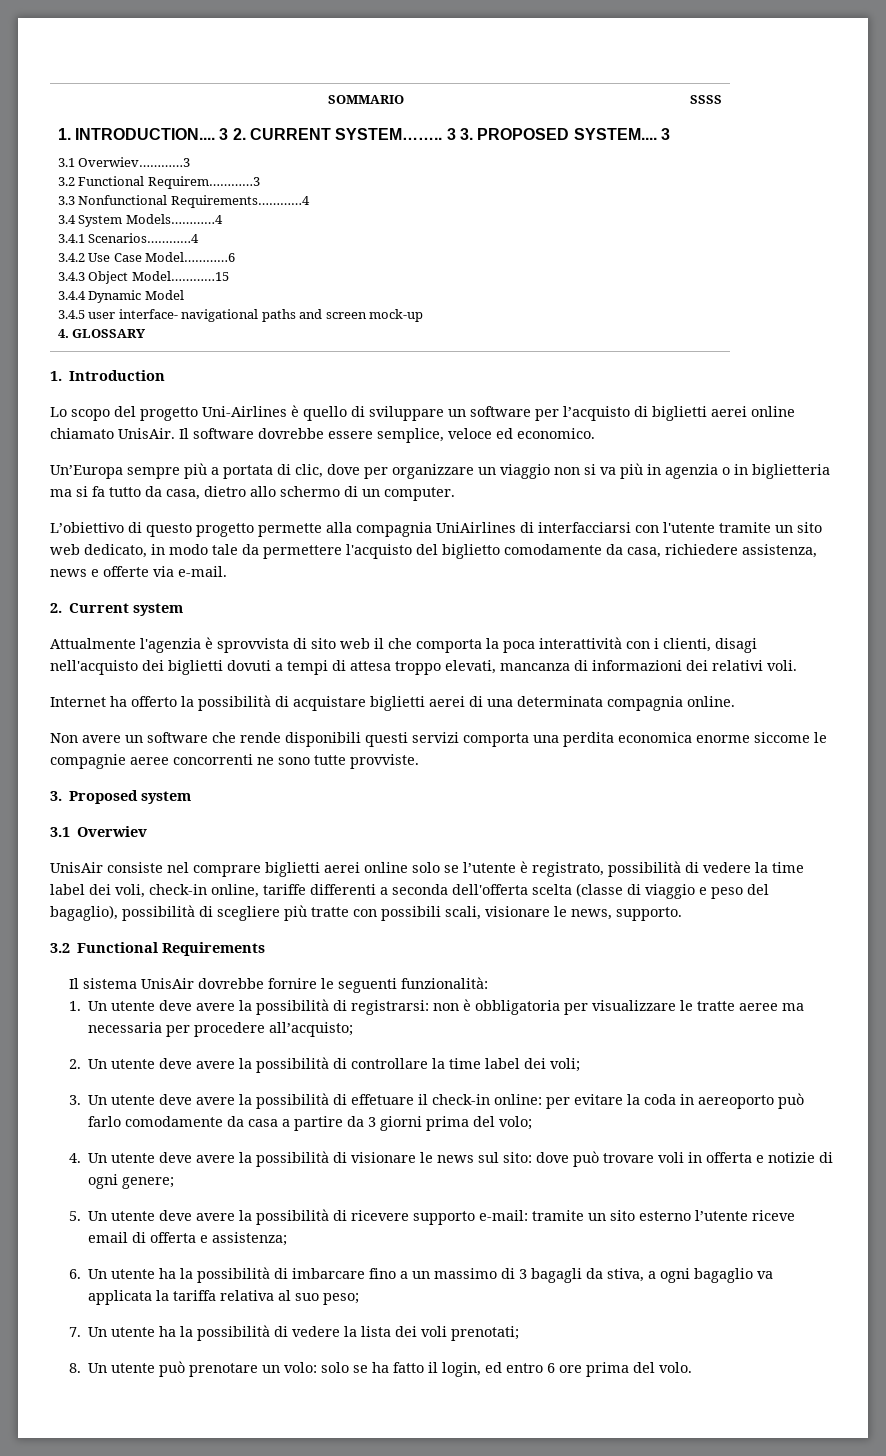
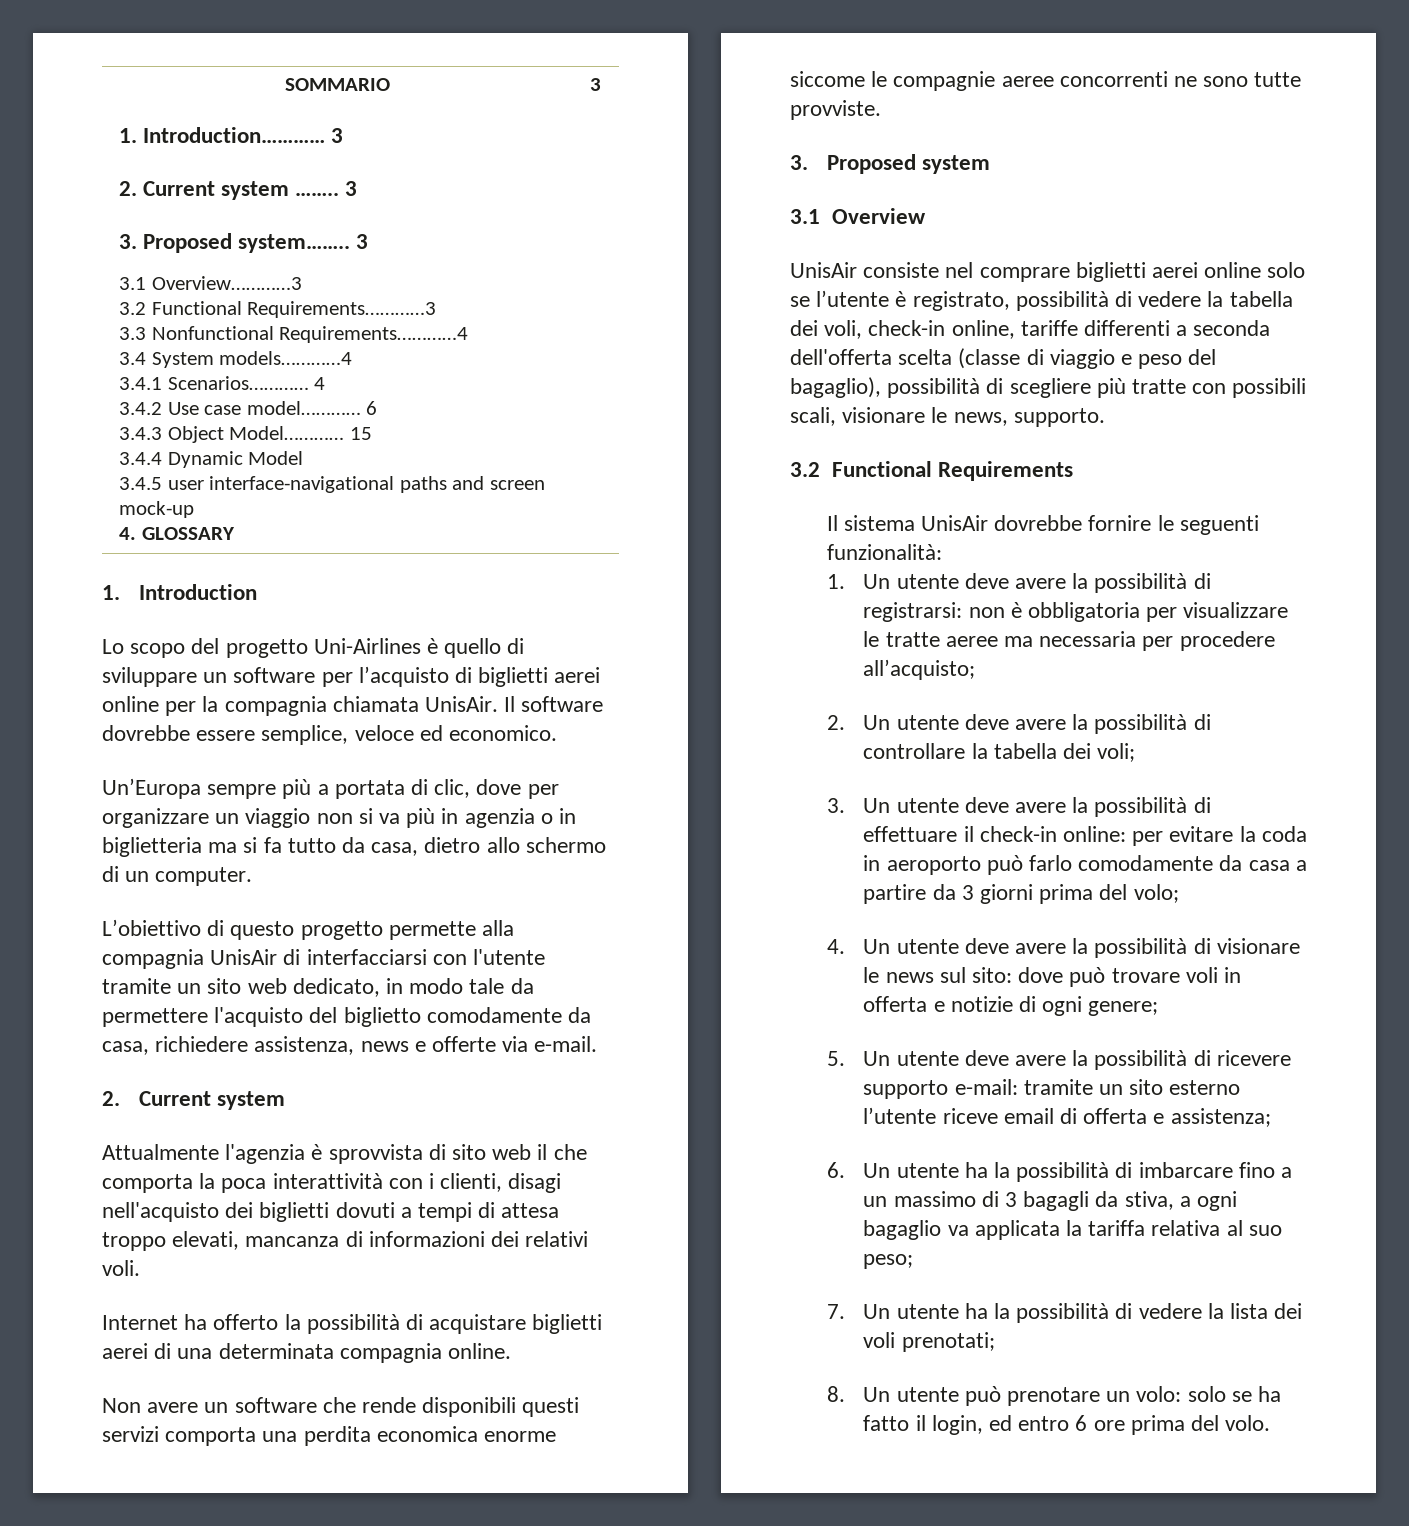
[75,128,657,140] INTRODUCTION.... 3 2. CURRENT SYSTEM…….. 3 3. PROPOSED SYSTEM.... -> [143,127,344,143] [119,181,358,200] [119,233,351,253] Introduction………… 3 // 2. Current system …….. 3 // 3. Proposed system……..
[78,157,191,167] [57,176,260,189] Overwiev…………3 // 3.2 Functional Requirem…………3 -> [151,276,302,290] [119,301,437,318] Overview…………3 // 3.2 Functional Requirements…………3
[125,214,223,224] Models…………4 -> [219,351,353,365] models…………4
[88,233,200,243] Scenarios…………4 -> [167,376,326,390] Scenarios………… 4
[113,252,236,262] Case Model…………6 -> [204,401,378,415] case model………… 6
[131,271,229,281] Model…………15 -> [229,426,372,440] Model………… 15
[118,309,259,322] interface- navigational -> [209,476,395,493] interface-navigational
[689,95,722,104] SSSS -> [589,78,601,91] 3
[50,428,114,439] chiamato -> [165,696,419,716] per la compagnia chiamata
[436,522,516,533] UniAirlines -> [210,949,278,965] UnisAir
[77,826,148,837] Overwiev -> [831,208,926,224] Overview
[772,862,804,873] [50,884,85,895] time label -> [1229,291,1293,307] tabella
[449,1058,521,1069] time label -> [993,743,1057,759] tabella
[351,1094,415,1105] effetuare -> [863,826,958,842] effettuare
[698,1095,775,1109] aereoporto -> [886,856,981,875] aeroporto

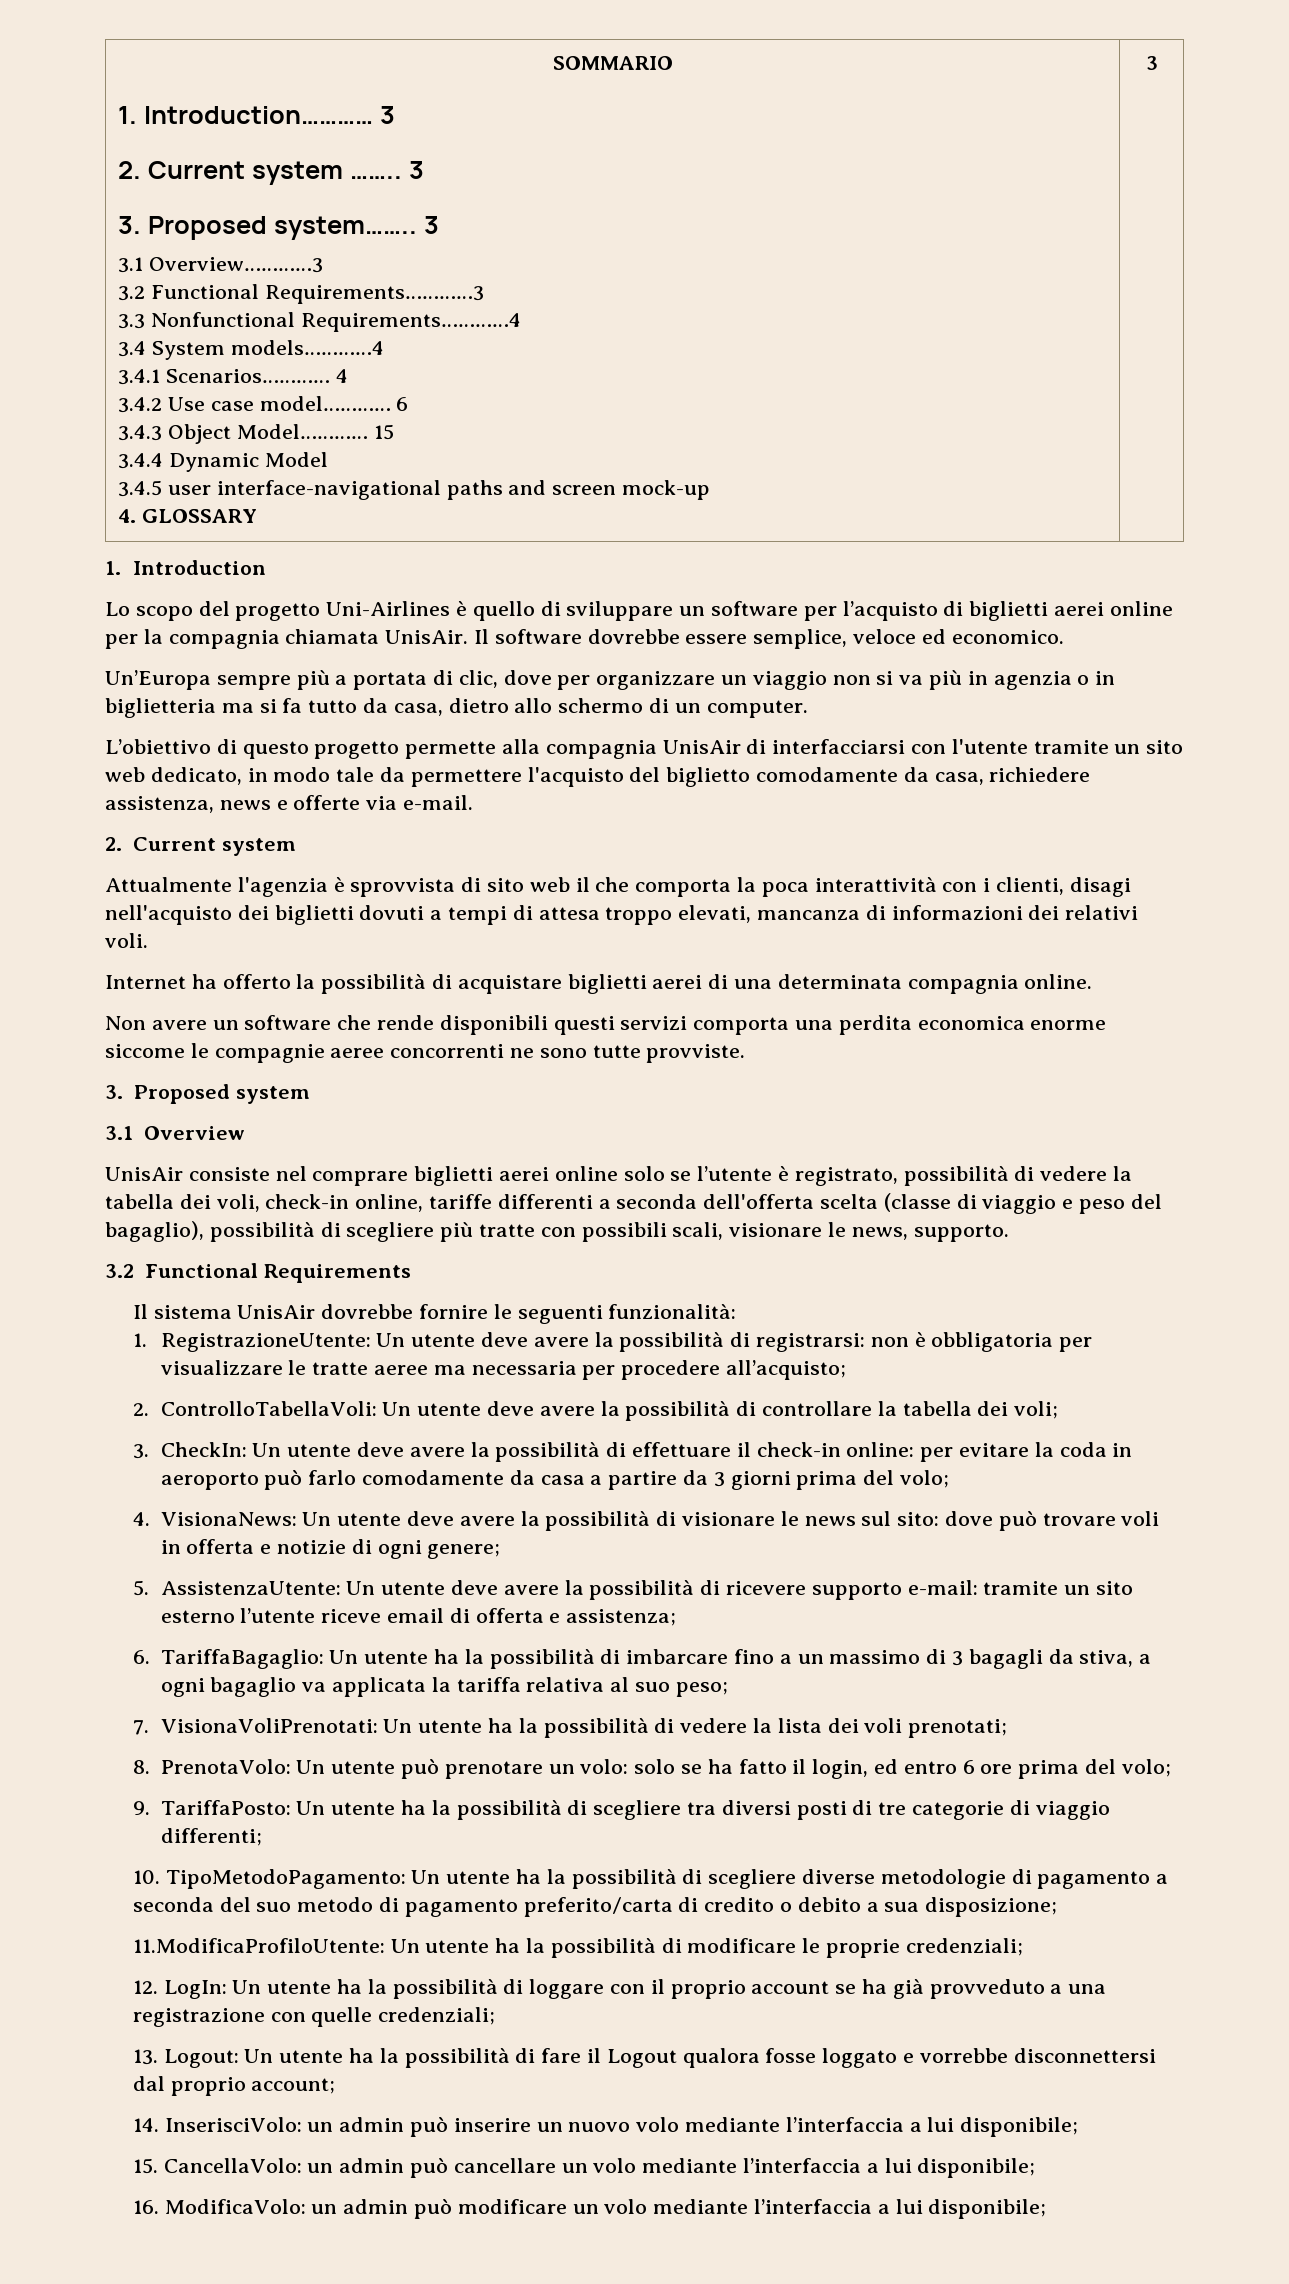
(845, 581) none -> [160,1333,371,1352] RegistrazioneUtente:
(845, 722) none -> [160,1401,377,1416] ControlloTabellaVoli:
(845, 805) none -> [160,1442,247,1457] CheckIn:
(845, 946) none -> [160,1512,297,1526] VisionaNews:
(845, 1058) none -> [160,1581,341,1595] AssistenzaUtente:
(845, 1170) none -> [160,1649,324,1669] TariffaBagaglio:
(845, 1311) none -> [160,1718,378,1733] VisionaVoliPrenotati:
(845, 1394) none -> [160,1759,291,1774] PrenotaVolo:
[1225,1415,1271,1431] volo. -> [1121,1759,1171,1777] [132,1800,1110,1820] [160,1828,262,1846] [132,1869,1169,1889] [132,1897,1058,1917] [132,1938,1023,1958] [132,1979,1107,1999] [132,2007,496,2027] [132,2048,1156,2068] [132,2076,336,2096] [132,2116,1079,2137] [132,2157,1036,2178] [132,2198,1047,2219] volo; // 9. TariffaPosto: Un utente ha la possibilità di scegliere tra diversi posti di tre categorie di viaggio differenti; // 10. TipoMetodoPagamento: Un utente ha la possibilità di scegliere diverse metodologie di pagamento a seconda del suo metodo di pagamento preferito/carta di credito o debito a sua disposizione; // 11.ModificaProfiloUtente: Un utente ha la possibilità di modificare le proprie credenziali; // 12. LogIn: Un utente ha la possibilità di loggare con il proprio account se ha già provveduto a una registrazione con quelle credenziali; // 13. Logout: Un utente ha la possibilità di fare il Logout qualora fosse loggato e vorrebbe disconnettersi dal proprio account; // 14. InserisciVolo: un admin può inserire un nuovo volo mediante l’interfaccia a lui disponibile; // 15. CancellaVolo: un admin può cancellare un volo mediante l’interfaccia a lui disponibile; // 16. ModificaVolo: un admin può modificare un volo mediante l’interfaccia a lui disponibile;

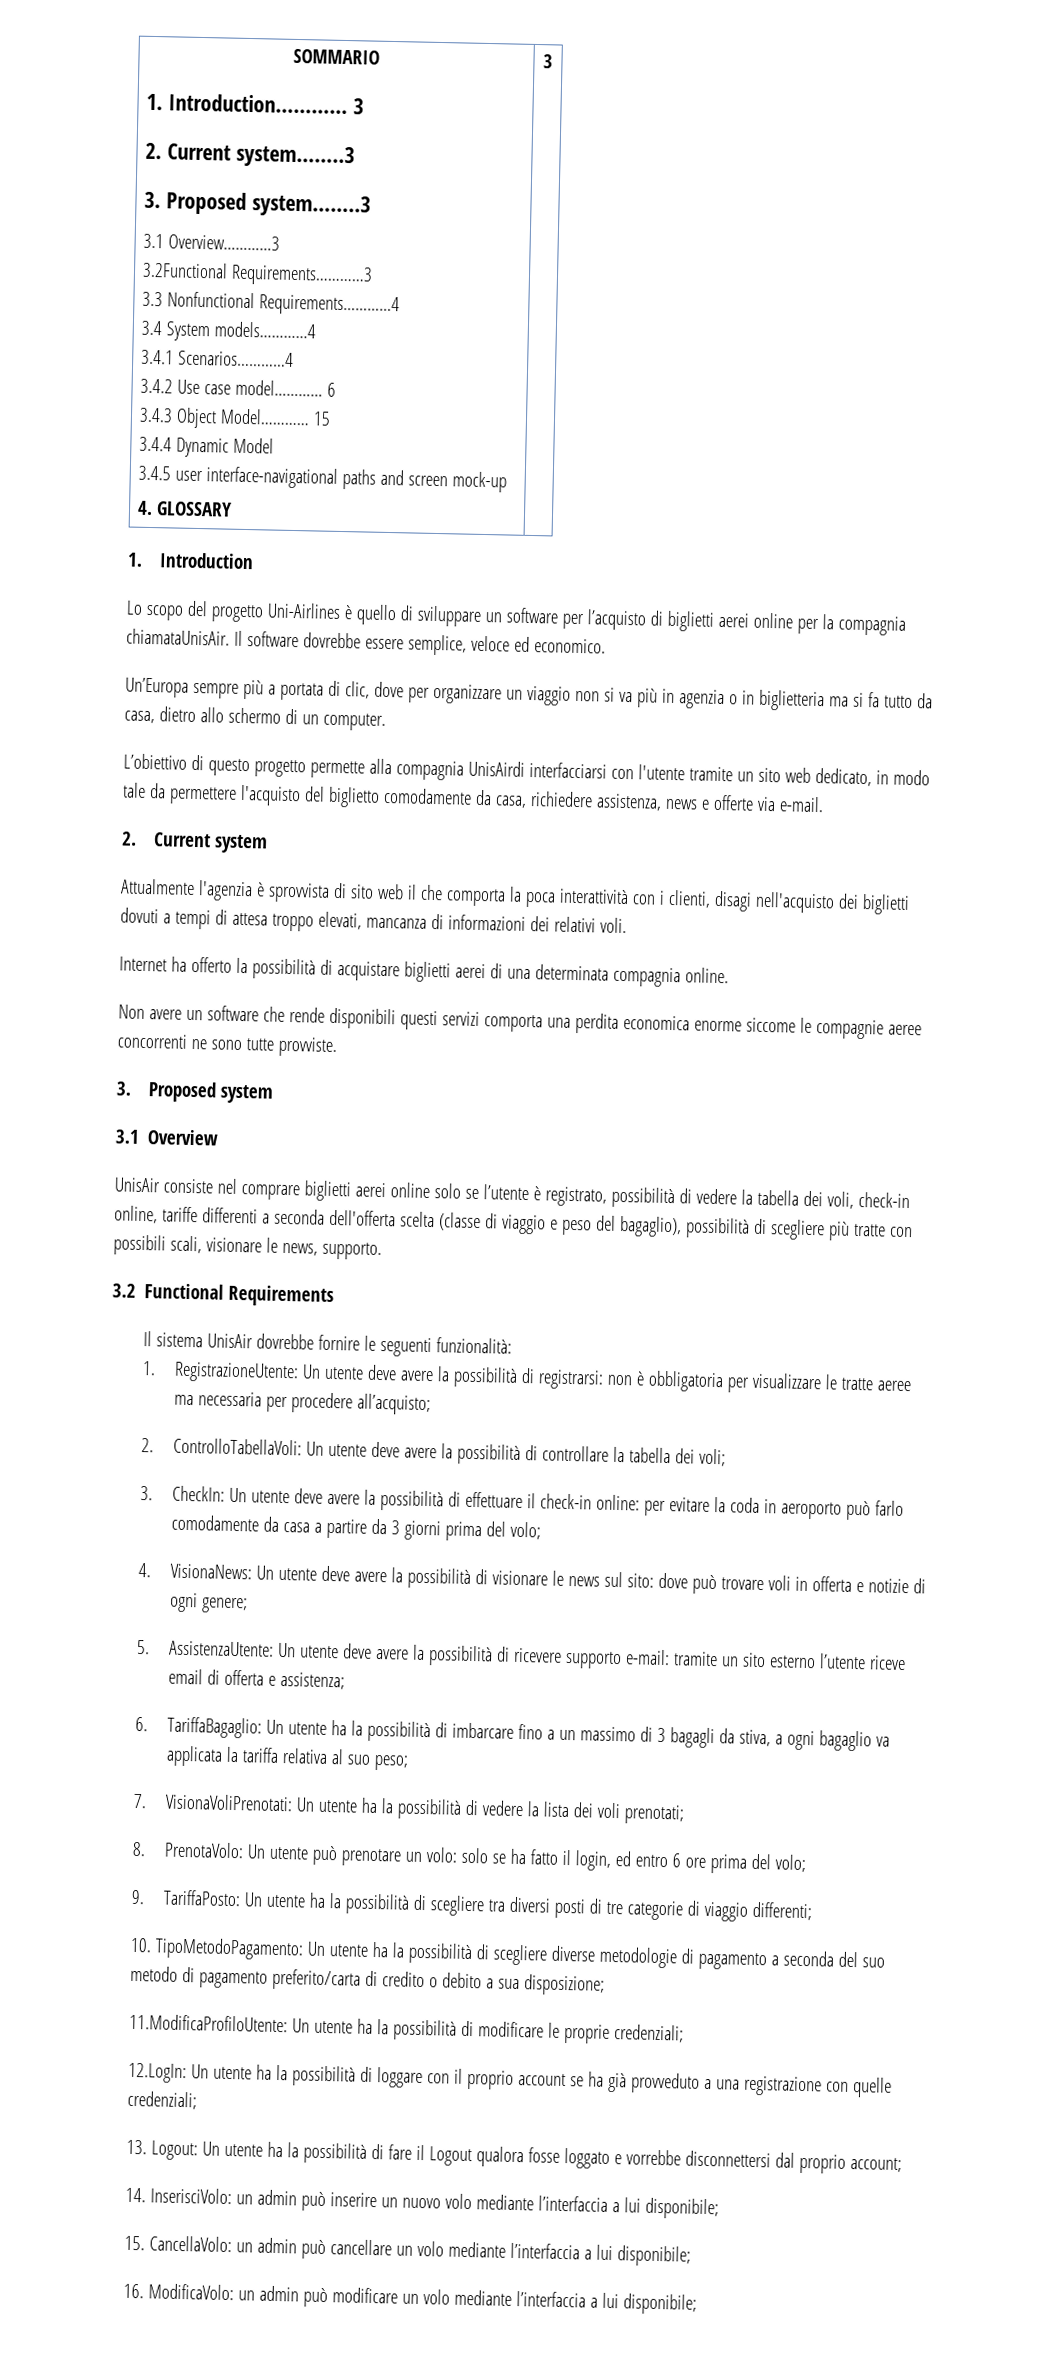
[251,161,424,185] [118,216,439,240] system …….. 3 // 3. Proposed system…….. 3 -> [235,144,355,169] [144,191,371,218] system……..3 // 3. Proposed system……..3
[118,284,260,301] 3.2 Functional -> [142,261,229,279] 3.2Functional
[166,369,348,383] Scenarios………… 4 -> [178,350,295,367] Scenarios…………4
[285,629,469,644] chiamata UnisAir. -> [126,628,230,646] chiamataUnisAir.
[662,739,767,754] UnisAir di -> [467,760,525,777] UnisAirdi
[132,1980,227,1999] 12. LogIn: -> [127,2062,187,2084] 12.LogIn:

